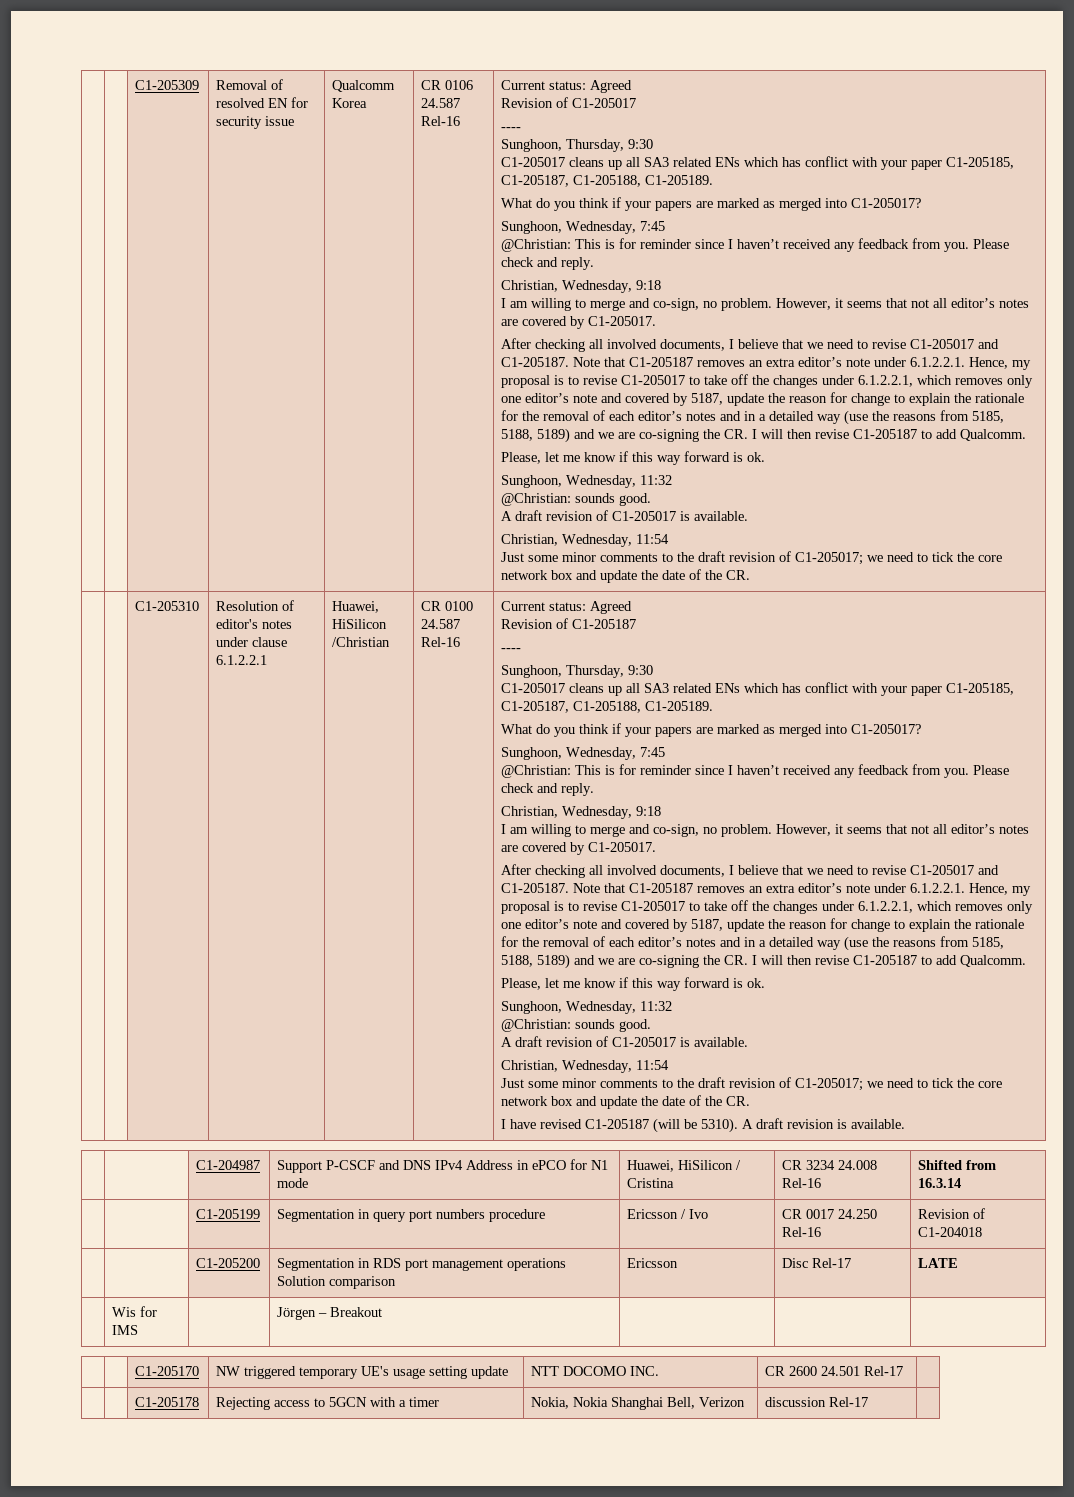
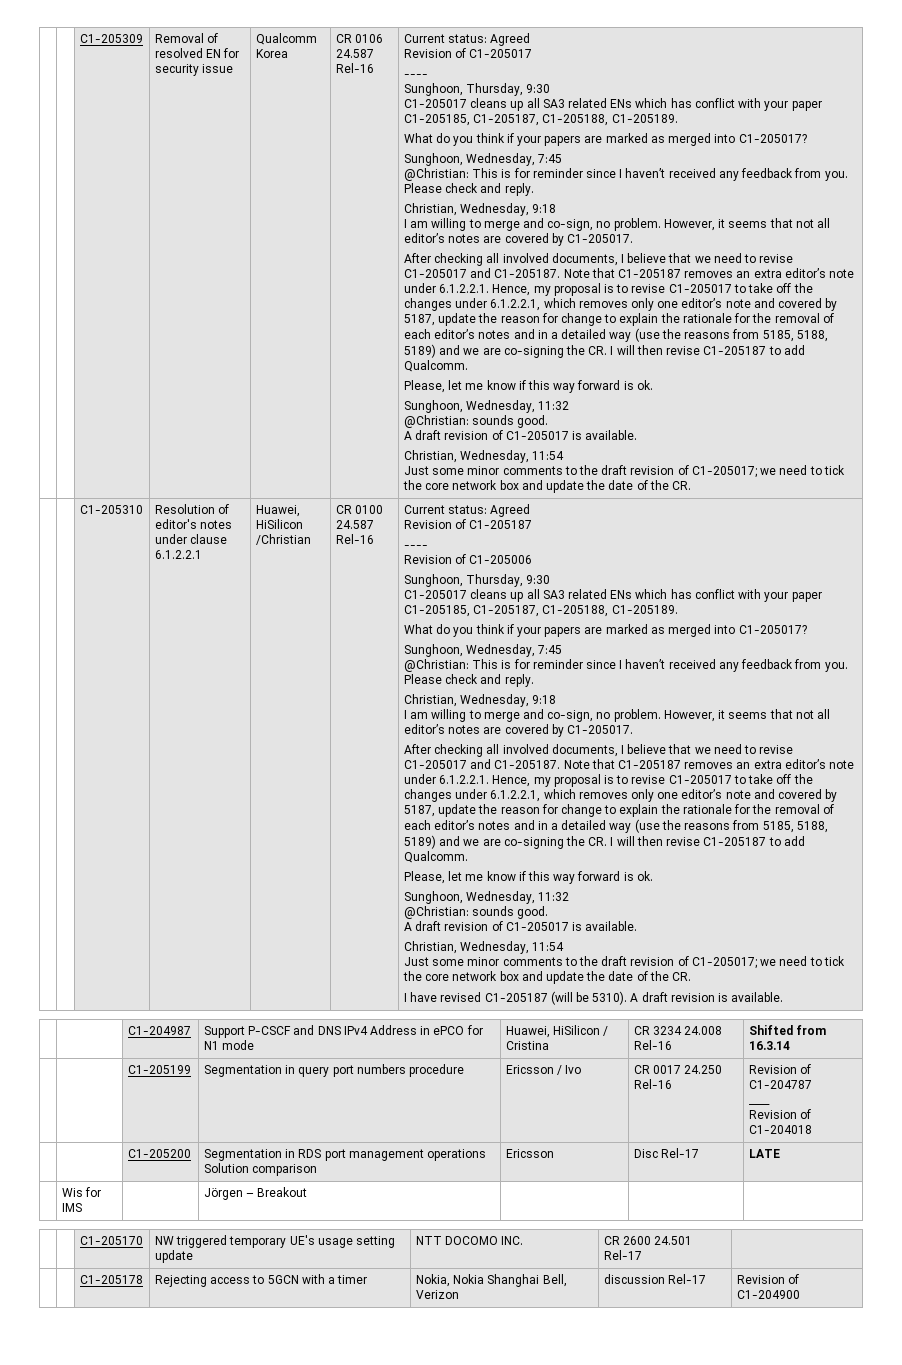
(521, 650) none -> [403,554,533,564] // Revision of C1-205006
(985, 1213) none -> [748,1080,812,1089] [748,1104,770,1105] [748,1109,812,1119] C1-204787 // ____ // Revision of
(868, 1402) none -> [736,1274,800,1284] [736,1290,800,1299] Revision of C1-204900

